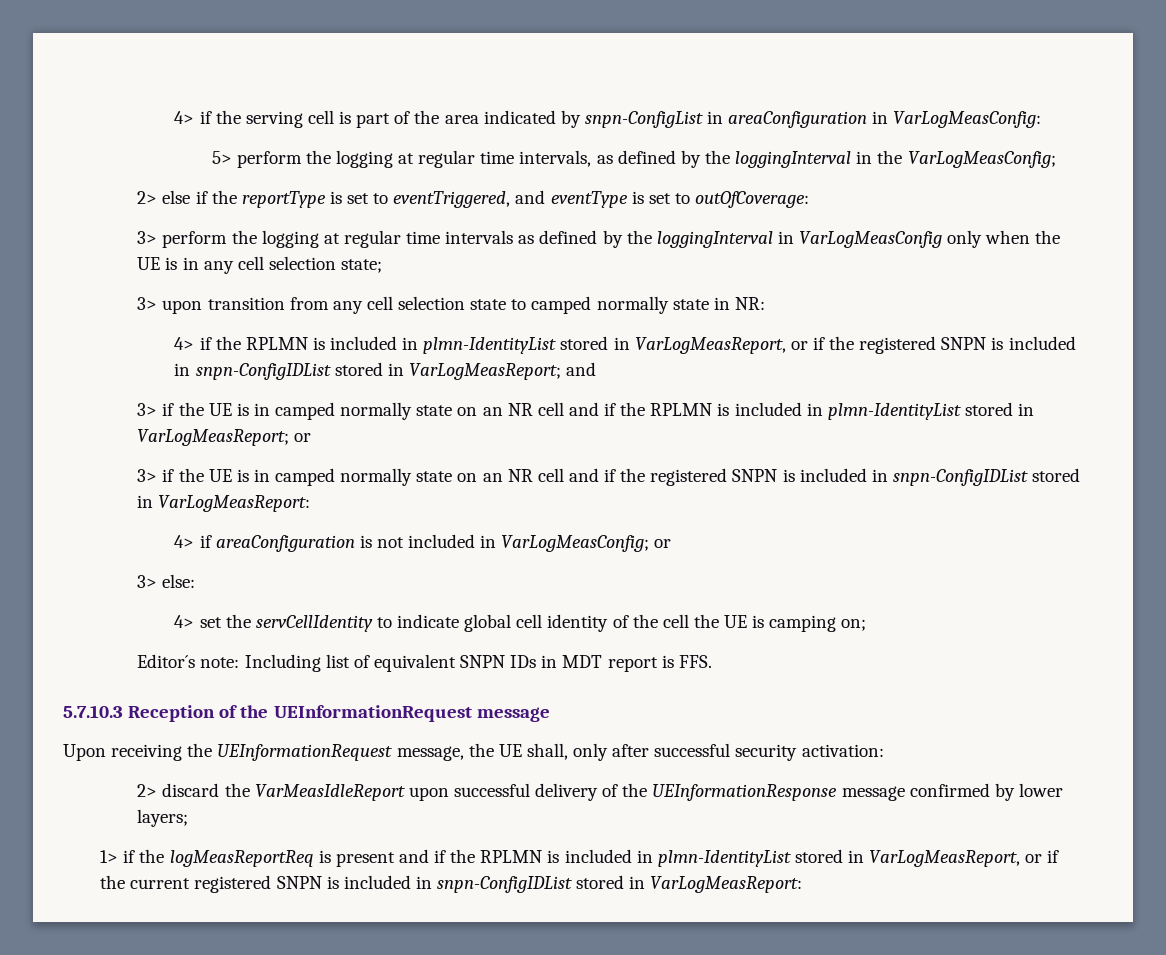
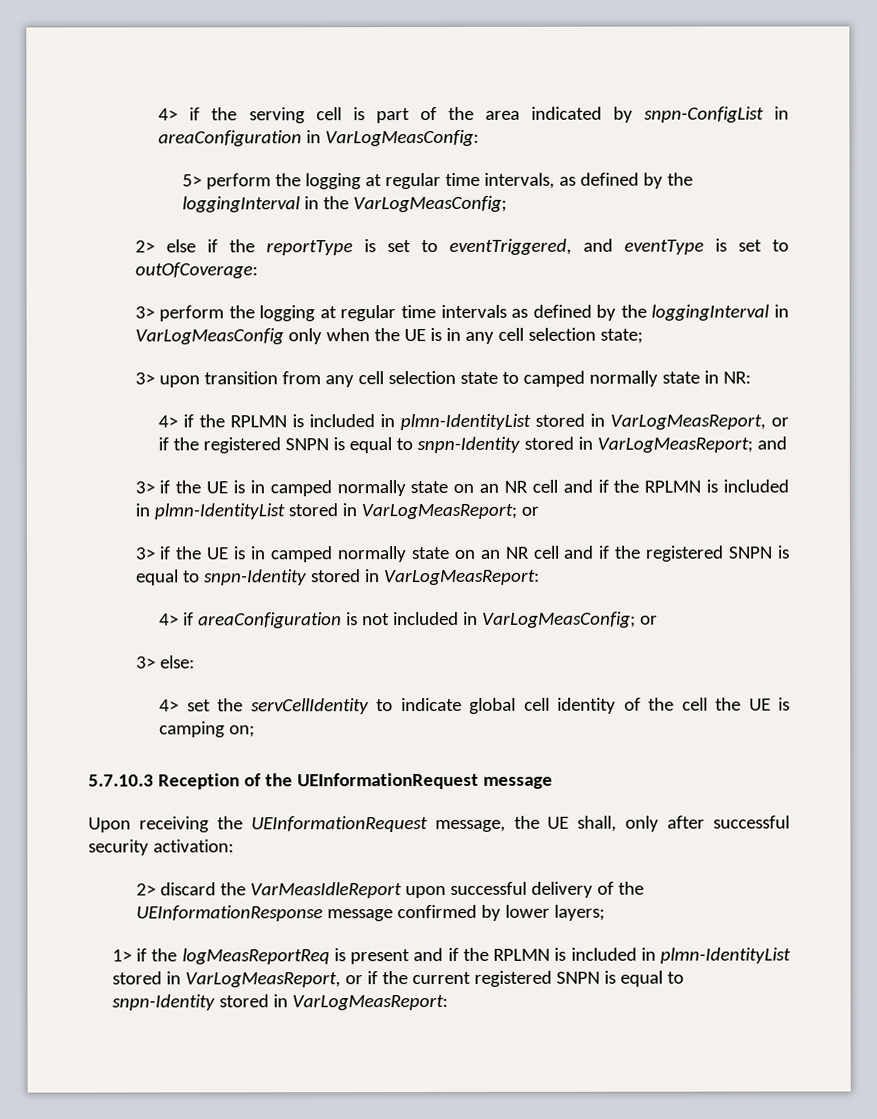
[1008,336,1076,350] [174,363,331,380] included in snpn-ConfigIDList -> [349,436,521,454] equal to snpn-Identity
[799,468,1029,486] included in snpn-ConfigIDList -> [135,569,307,586] equal to snpn-Identity
[137,654,712,672] // Editor´s note: Including list of equivalent SNPN IDs in MDT report is FFS. -> (256, 731) none
[343,875,573,893] included in snpn-ConfigIDList -> [619,970,684,987] [111,994,215,1011] equal to snpn-Identity

